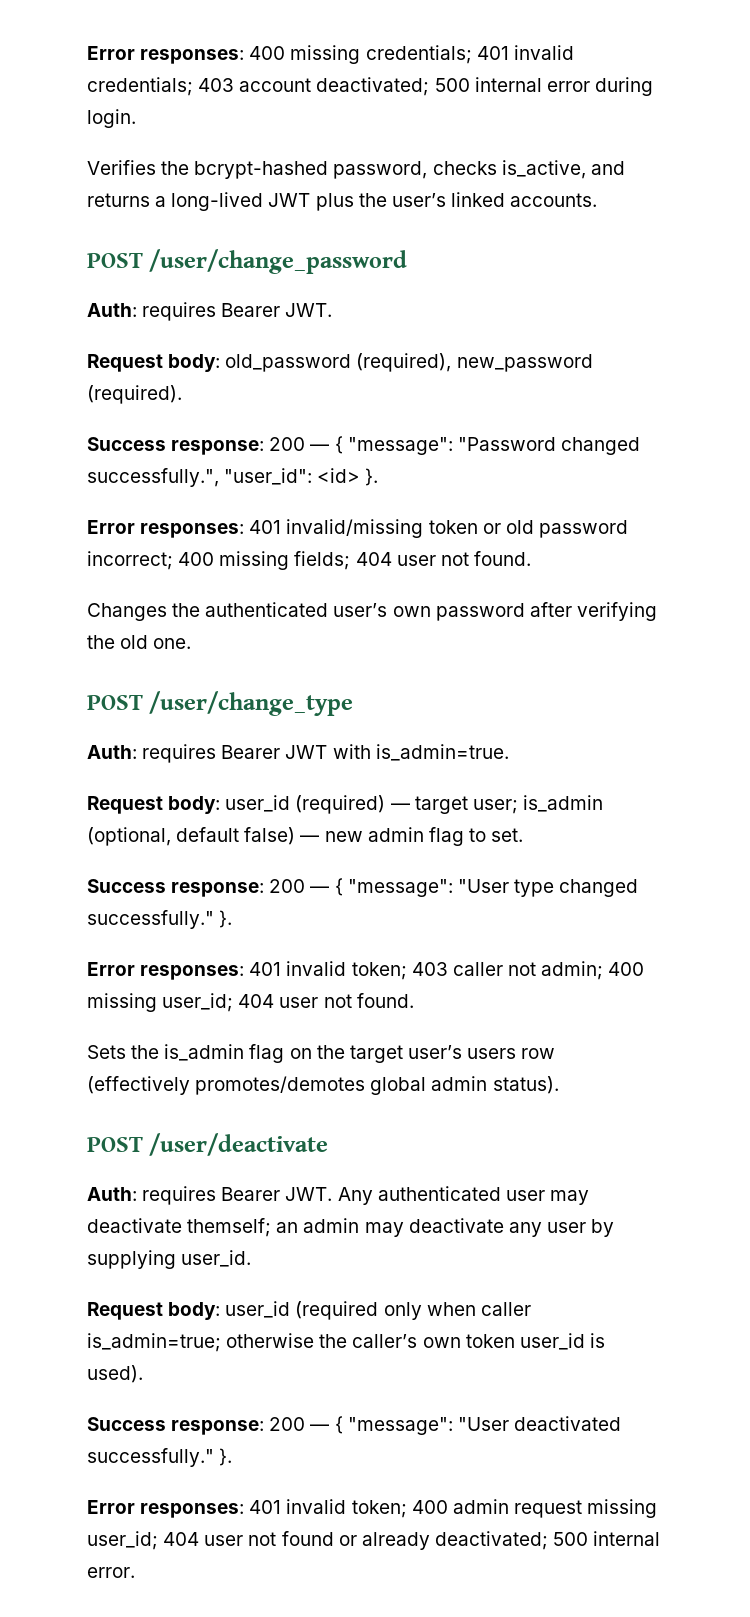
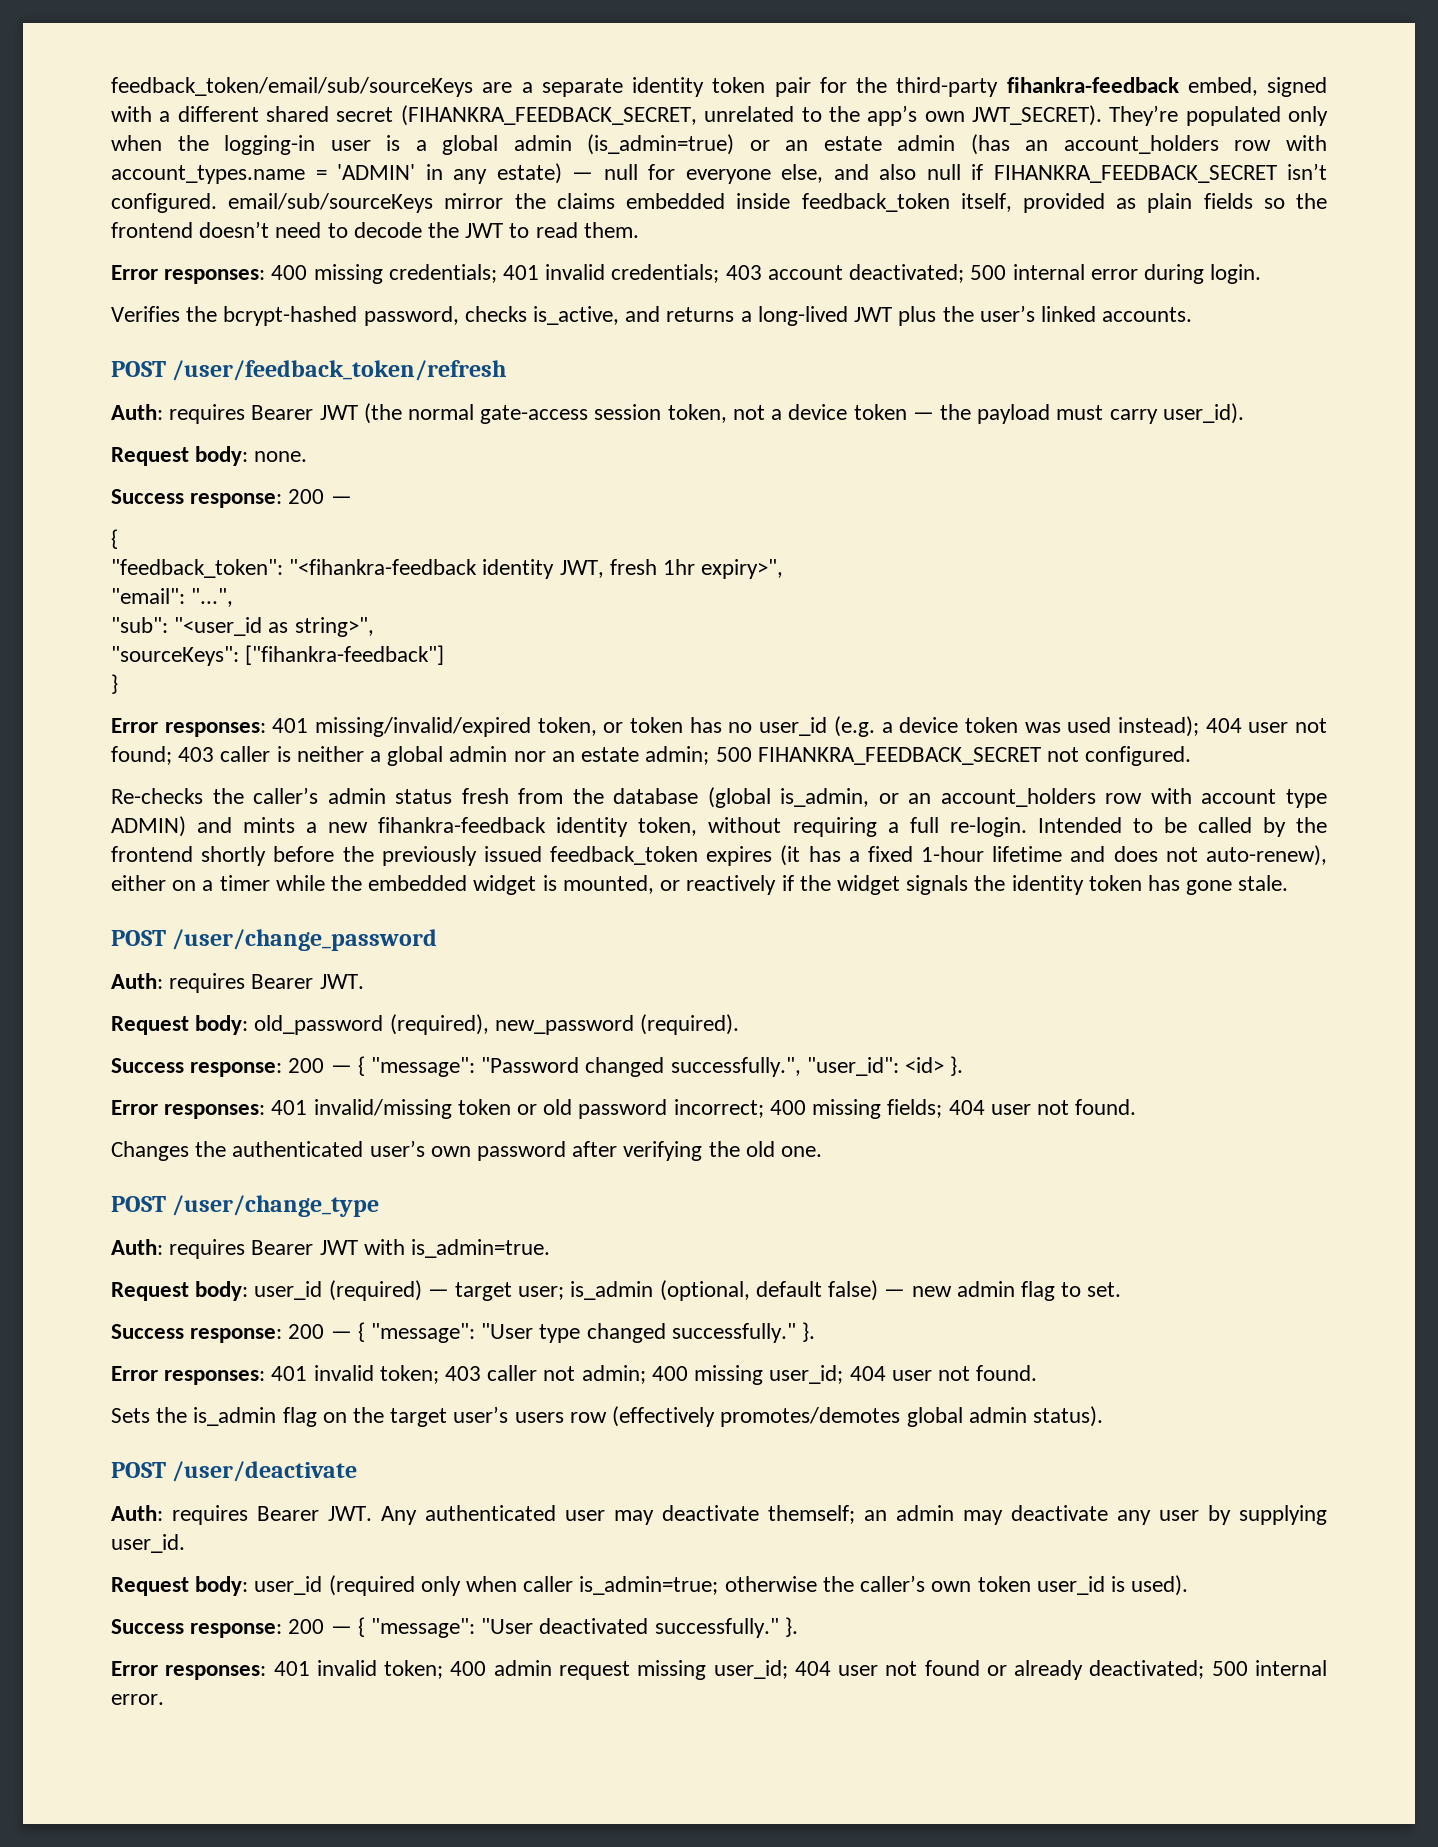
(87, 53) none -> [111,77,1327,97] [111,105,1329,126] [111,134,1327,155] [111,163,1327,184] [111,193,1327,213] [111,221,639,238] feedback_token/email/sub/sourceKeys are a separate identity token pair for the third-party fihankra-feedback embed, signed with a different shared secret (FIHANKRA_FEEDBACK_SECRET, unrelated to the app’s own JWT_SECRET). They’re populated only when the logging-in user is a global admin (is_admin=true) or an estate admin (has an account_holders row with account_types.name = 'ADMIN' in any estate) — null for everyone else, and also null if FIHANKRA_FEEDBACK_SECRET isn’t configured. email/sub/sourceKeys mirror the claims embedded inside feedback_token itself, provided as plain fields so the frontend doesn’t need to decode the JWT to read them. //
(598, 200) none -> [111,360,507,381] [111,403,1244,424] [111,446,308,466] [111,489,352,508] [111,529,118,549] [111,559,784,579] [111,588,234,607] [111,617,374,637] [111,645,445,666] [111,674,118,694] [111,716,1328,737] [111,746,1192,766] [111,787,1327,808] [111,816,1328,837] [111,845,1327,866] [111,875,1289,895] // POST /user/feedback_token/refresh // Auth: requires Bearer JWT (the normal gate-access session token, not a device token — the payload must carry user_id). // Request body: none. // Success response: 200 — // { // "feedback_token": "<fihankra-feedback identity JWT, fresh 1hr expiry>", // "email": "...", // "sub": "<user_id as string>", // "sourceKeys": ["fihankra-feedback"] // } // Error responses: 401 missing/invalid/expired token, or token has no user_id (e.g. a device token was used instead); 404 user not found; 403 caller is neither a global admin nor an estate admin; 500 FIHANKRA_FEEDBACK_SECRET not configured. // Re-checks the caller’s admin status fresh from the database (global is_admin, or an account_holders row with account type ADMIN) and mints a new fihankra-feedback identity token, without requiring a full re-login. Intended to be called by the frontend shortly before the previously issued feedback_token expires (it has a fixed 1-hour lifetime and does not auto-renew), either on a timer while the embedded widget is mounted, or reactively if the widget signals the identity token has gone stale.

